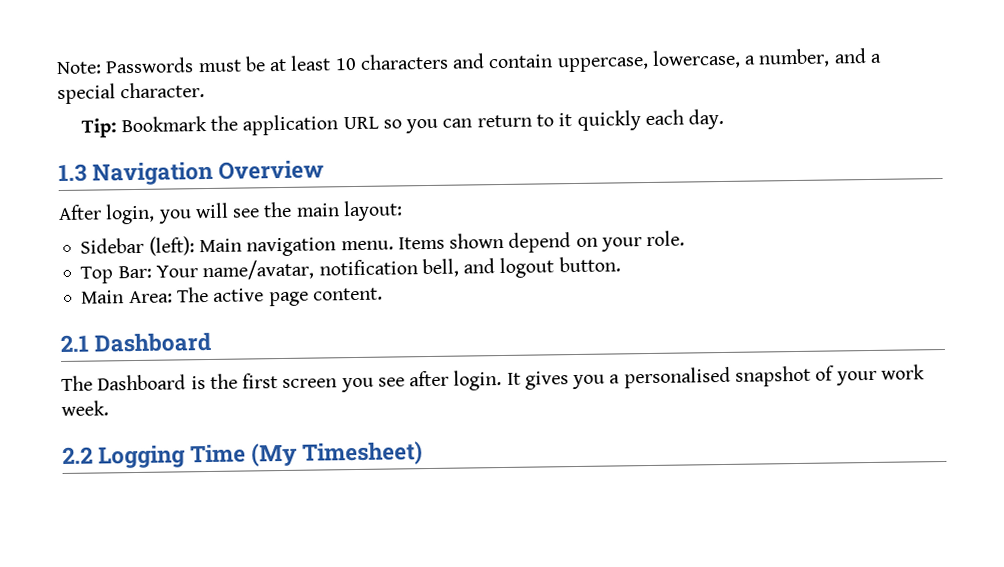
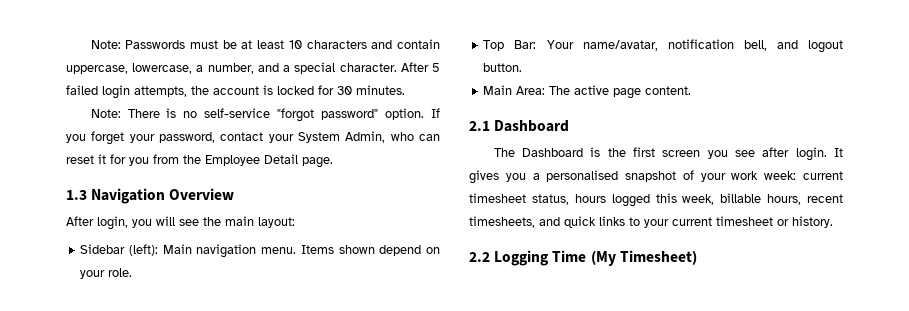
[80,108,725,138] // Tip: Bookmark the application URL so you can return to it quickly each day. -> [400,62,441,72] [66,85,405,99] [90,108,440,122] [66,131,440,145] [66,154,333,168] After 5 failed login attempts, the account is locked for 30 minutes. // Note: There is no self-service "forgot password" option. If you forget your password, contact your System Admin, who can reset it for you from the Employee Detail page.
[61,400,109,417] week. -> [764,171,843,180] [469,193,843,207] [469,216,833,228] week: current timesheet status, hours logged this week, billable hours, recent timesheets, and quick links to your current timesheet or history.

